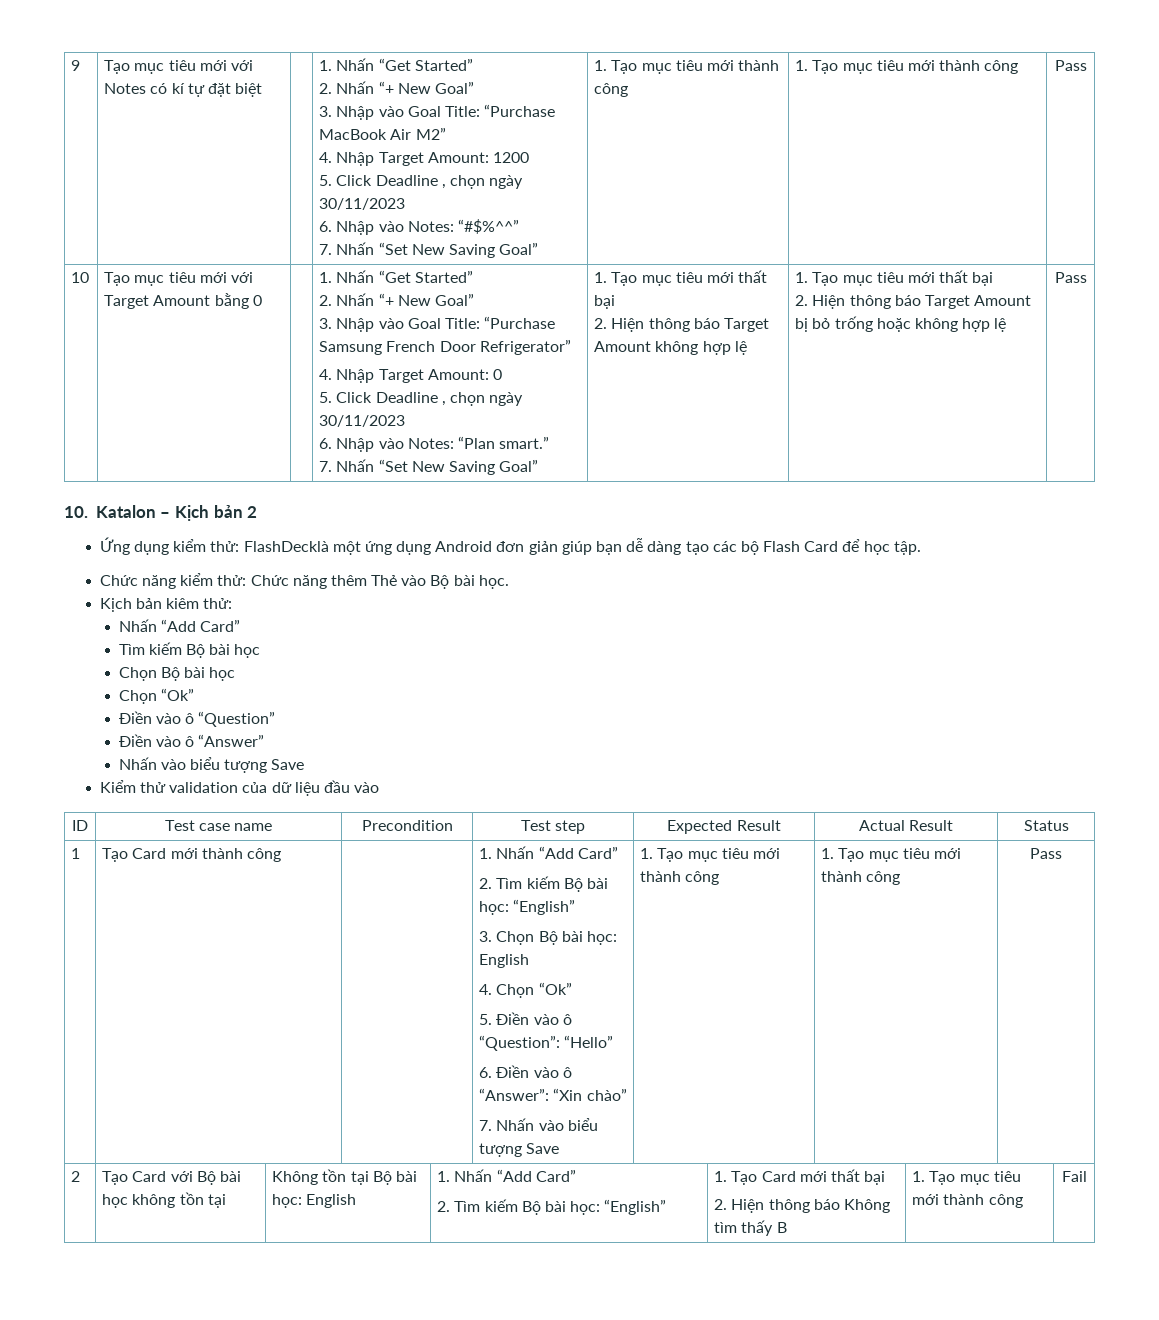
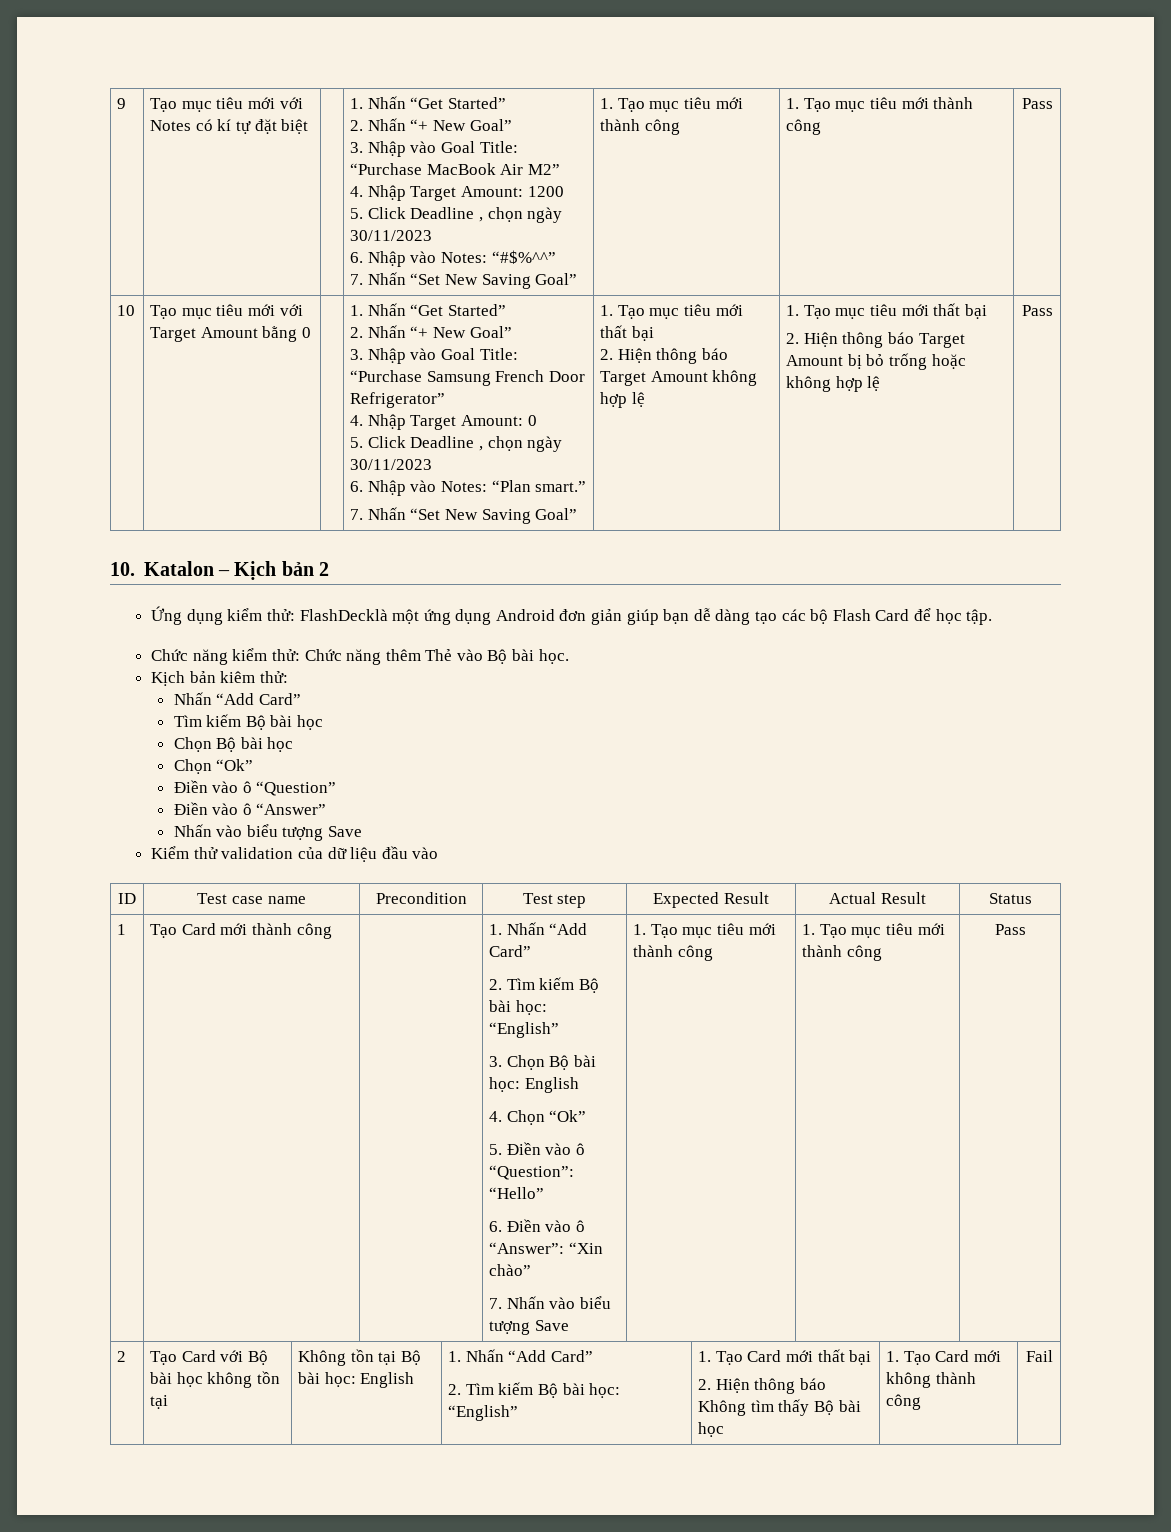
[776,1222,787,1233] [912,1171,1021,1185] [912,1194,940,1205] B | 1. Tạo mục tiêu mới -> [813,1400,861,1415] [698,1422,725,1437] [886,1350,1001,1365] [886,1372,932,1388] Bộ bài học | 1. Tạo Card mới không

